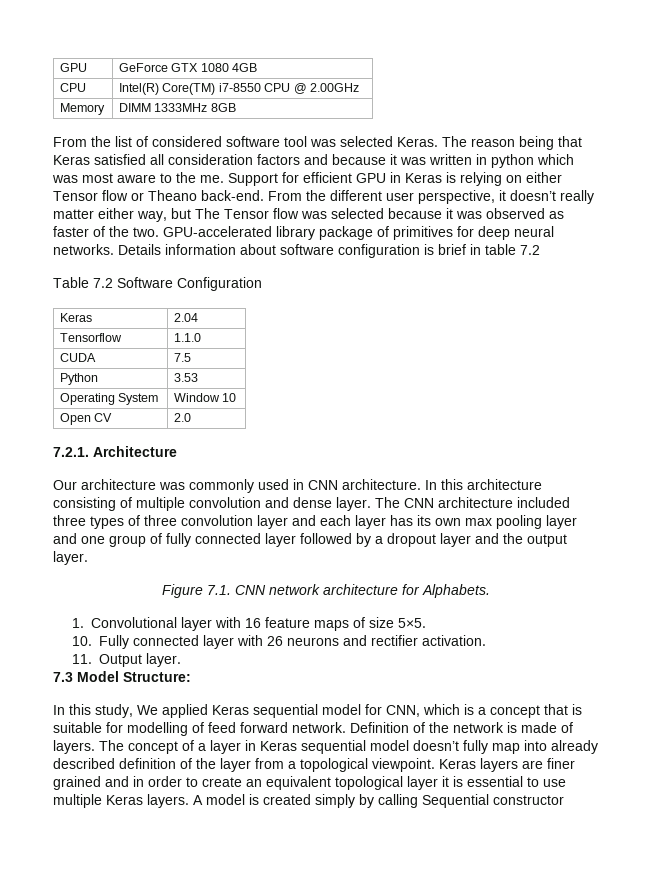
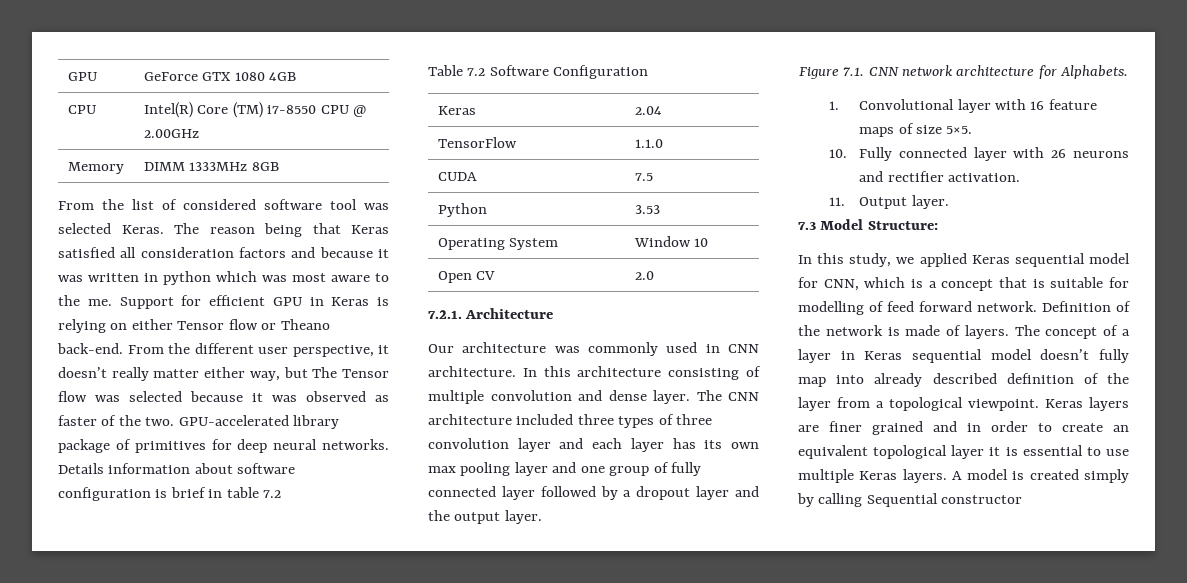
[162,83,216,95] Core(TM) -> [197,102,263,118] Core (TM)
[60,333,123,342] Tensorflow -> [437,137,517,148] TensorFlow
[137,705,158,715] We -> [896,257,915,264] we

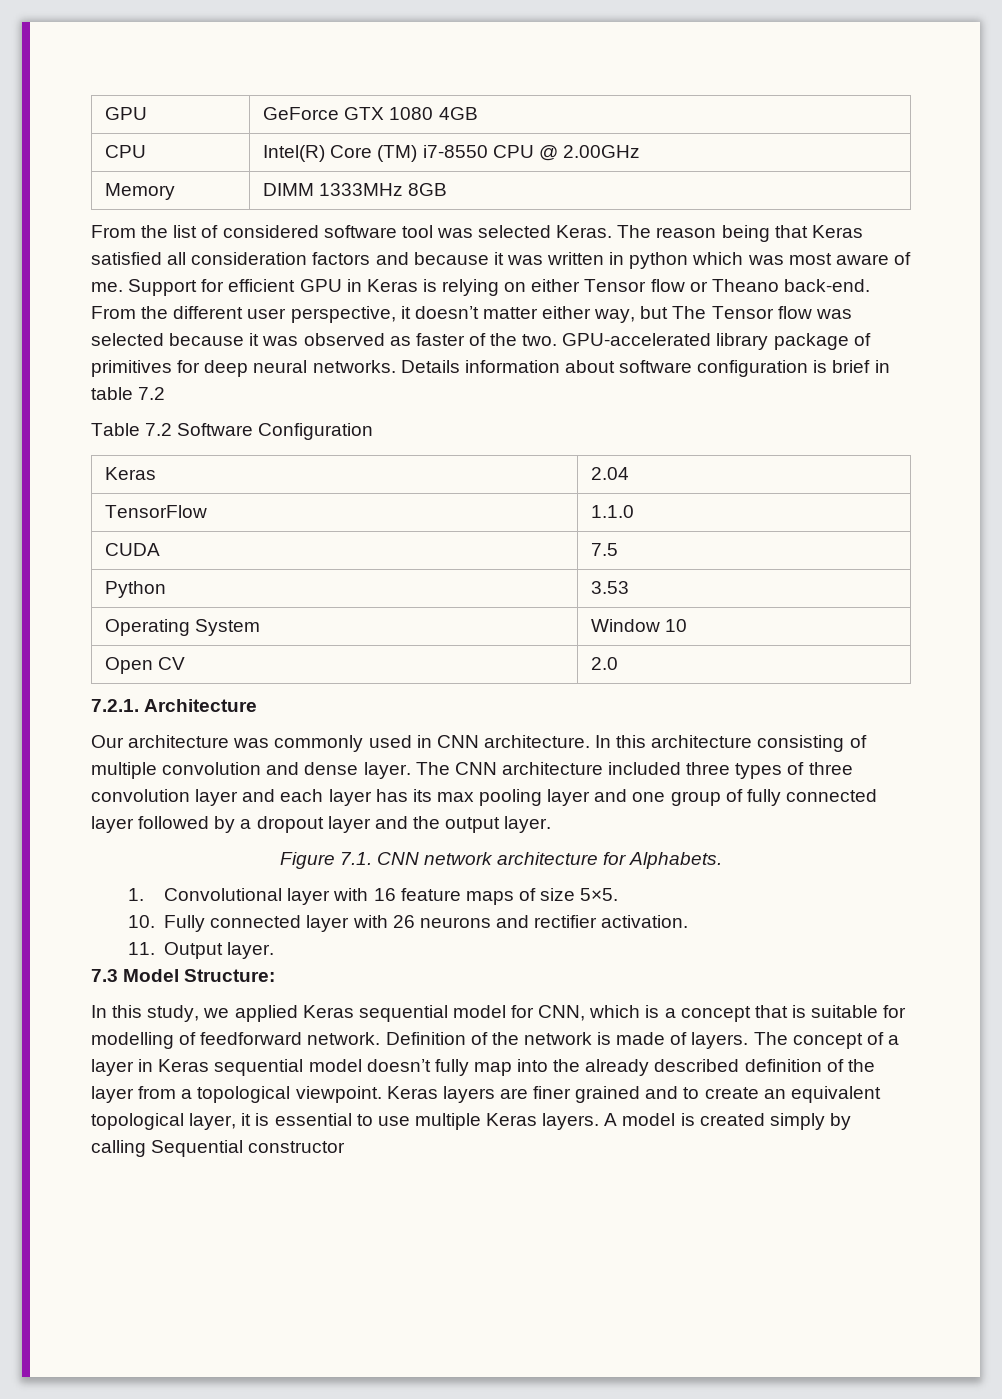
[375,273,389,282] [58,295,80,306] to the -> [893,252,911,265] of
[111,367,149,381] really -> (479, 312) none
[731,442,759,449] own -> (432, 795) none
[887,301,972,312] feed forward -> [200,1032,303,1045] feedforward
(865, 379) none -> [553,1059,581,1072] the
[967,421,1028,432] in order -> (679, 1092) none
[951,445,985,459] layer -> [189,1113,237,1130] layer,

